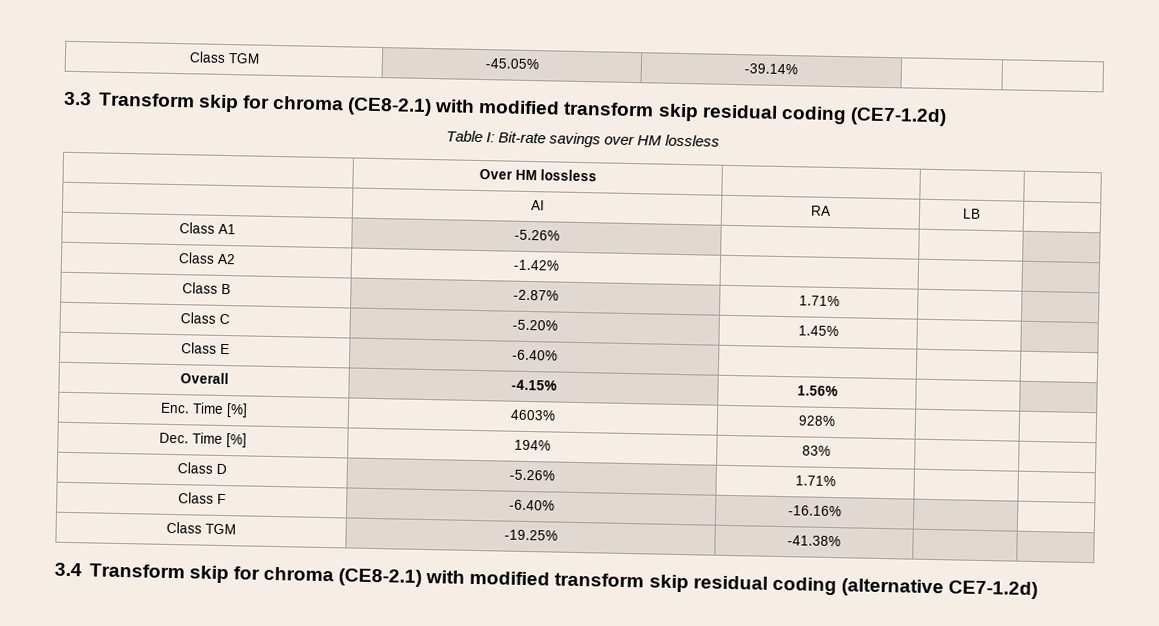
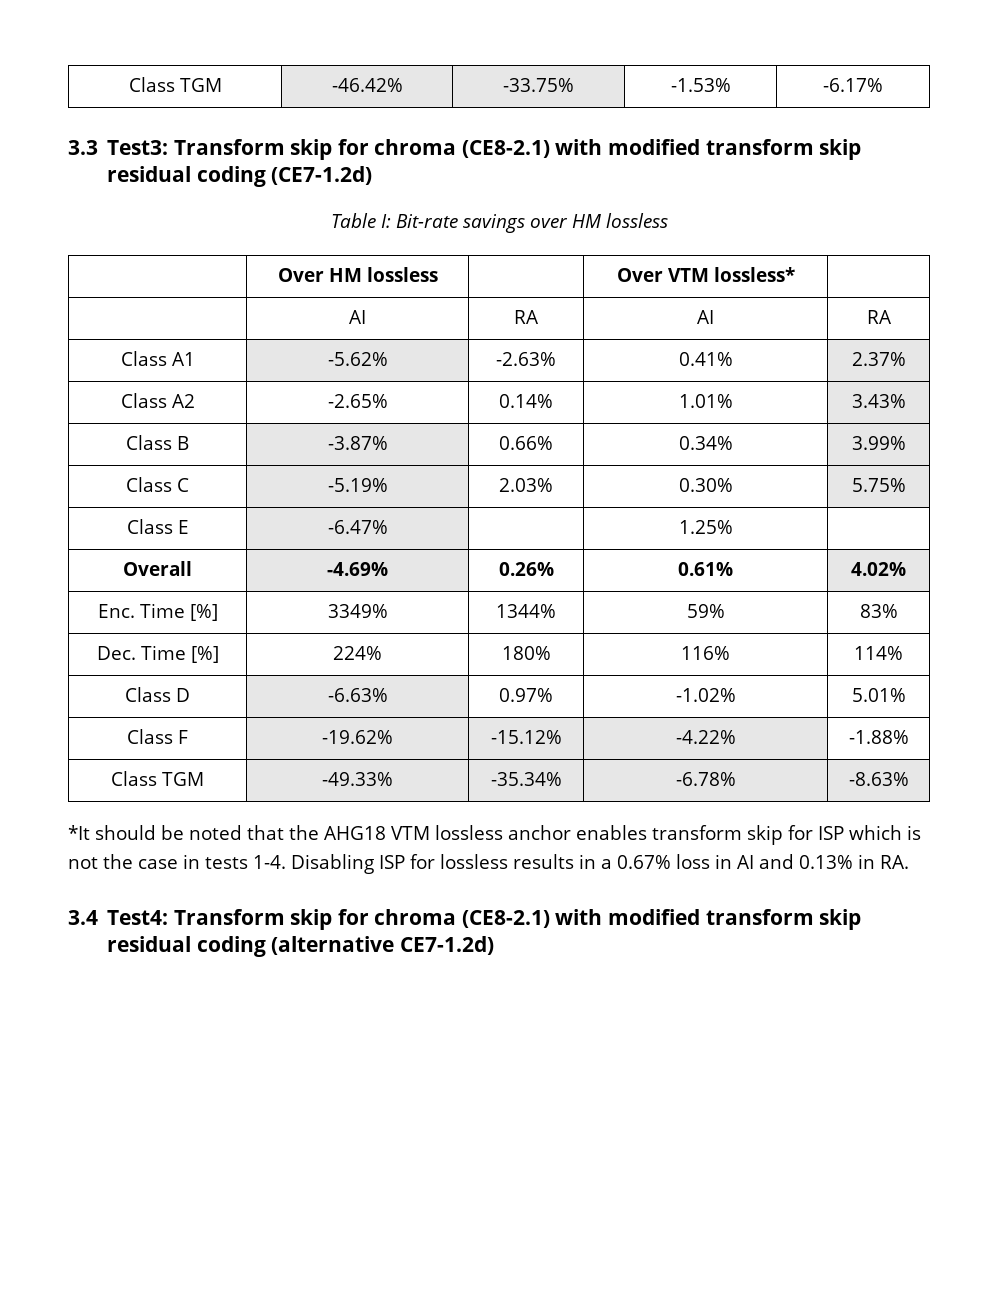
[188,51,260,64] [484,58,539,70] [744,63,798,75] Class TGM | -45.05% | -39.14% | | -> [128,77,222,92] [331,78,403,92] [503,78,574,92] [670,78,731,92] [823,78,883,92] Class TGM | -46.42% | -33.75% | -1.53% | -6.17%
(92, 98) none -> [107,140,169,155] Test3:
(597, 175) none -> [616,267,795,282] Over VTM lossless*
[962,208,981,219] LB | -> [697,310,714,324] [866,310,892,324] AI | RA
[513,229,560,241] [177,252,236,265] [512,259,560,271] [181,282,231,295] [512,289,559,301] [798,295,840,307] [180,312,230,325] [511,319,558,331] [797,325,839,337] -5.26% | | | // Class A2 | -1.42% | | | // Class B | -2.87% | 1.71% | | // Class C | -5.20% | 1.45% | | -> [327,352,388,366] [496,352,556,366] [678,352,733,366] [851,352,906,366] [120,393,195,408] [327,394,388,408] [499,394,553,408] [678,394,733,408] [851,394,906,408] [126,435,189,450] [327,436,388,450] [499,436,553,450] [678,436,733,450] [851,436,906,450] [126,477,189,492] [327,478,388,492] [499,478,553,492] [678,478,733,492] [851,478,906,492] -5.62% | -2.63% | 0.41% | 2.37% // Class A2 | -2.65% | 0.14% | 1.01% | 3.43% // Class B | -3.87% | 0.66% | 0.34% | 3.99% // Class C | -5.19% | 2.03% | 0.30% | 5.75%
[511,349,558,361] -6.40% | | -> [327,520,388,534] [678,520,733,534] -6.47% | | 1.25%
[510,379,557,391] [796,385,838,397] -4.15% | 1.56% | | -> [327,562,388,576] [498,562,554,576] [678,562,733,576] [851,562,906,576] -4.69% | 0.26% | 0.61% | 4.02%
[510,409,556,421] [797,415,836,427] 4603% | 928% | | -> [327,604,388,618] [496,604,556,618] [686,604,725,618] [859,604,898,618] 3349% | 1344% | 59% | 83%
[514,439,551,451] [801,445,831,456] [177,462,227,475] [508,469,555,481] [794,475,836,487] [178,492,226,505] [508,499,555,511] [788,505,842,517] [166,521,236,535] [503,529,558,541] [787,535,841,547] 194% | 83% | | // Class D | -5.26% | 1.71% | | // Class F | -6.40% | -16.16% | | // Class TGM | -19.25% | -41.38% | | -> [333,646,382,660] [501,646,551,660] [681,646,730,660] [854,646,903,660] [125,687,190,702] [327,688,388,702] [499,688,553,702] [675,688,736,702] [851,688,906,702] [127,729,188,744] [322,730,393,744] [490,730,562,744] [675,730,736,744] [848,730,909,744] [111,771,204,786] [322,772,393,786] [490,772,562,786] [675,772,736,786] [848,772,909,786] [68,825,921,845] [68,854,909,874] 224% | 180% | 116% | 114% // Class D | -6.63% | 0.97% | -1.02% | 5.01% // Class F | -19.62% | -15.12% | -4.22% | -1.88% // Class TGM | -49.33% | -35.34% | -6.78% | -8.63% // *It should be noted that the AHG18 VTM lossless anchor enables transform skip for ISP which is not the case in tests 1-4. Disabling ISP for lossless results in a 0.67% loss in AI and 0.13% in RA.
(82, 569) none -> [107,910,169,925] Test4:

